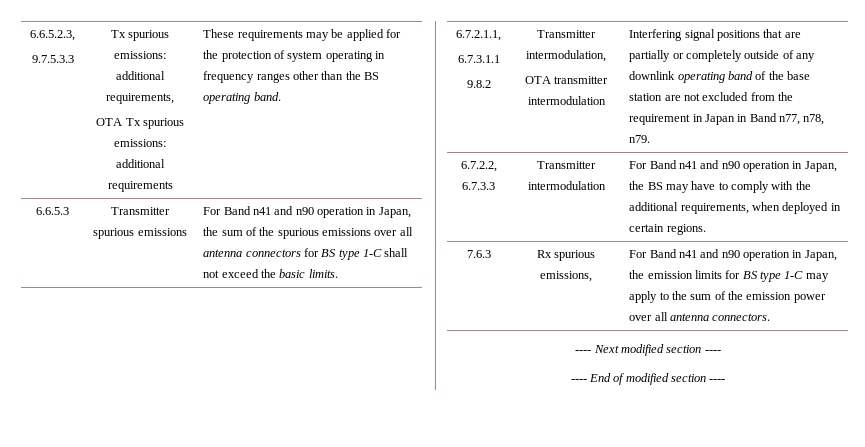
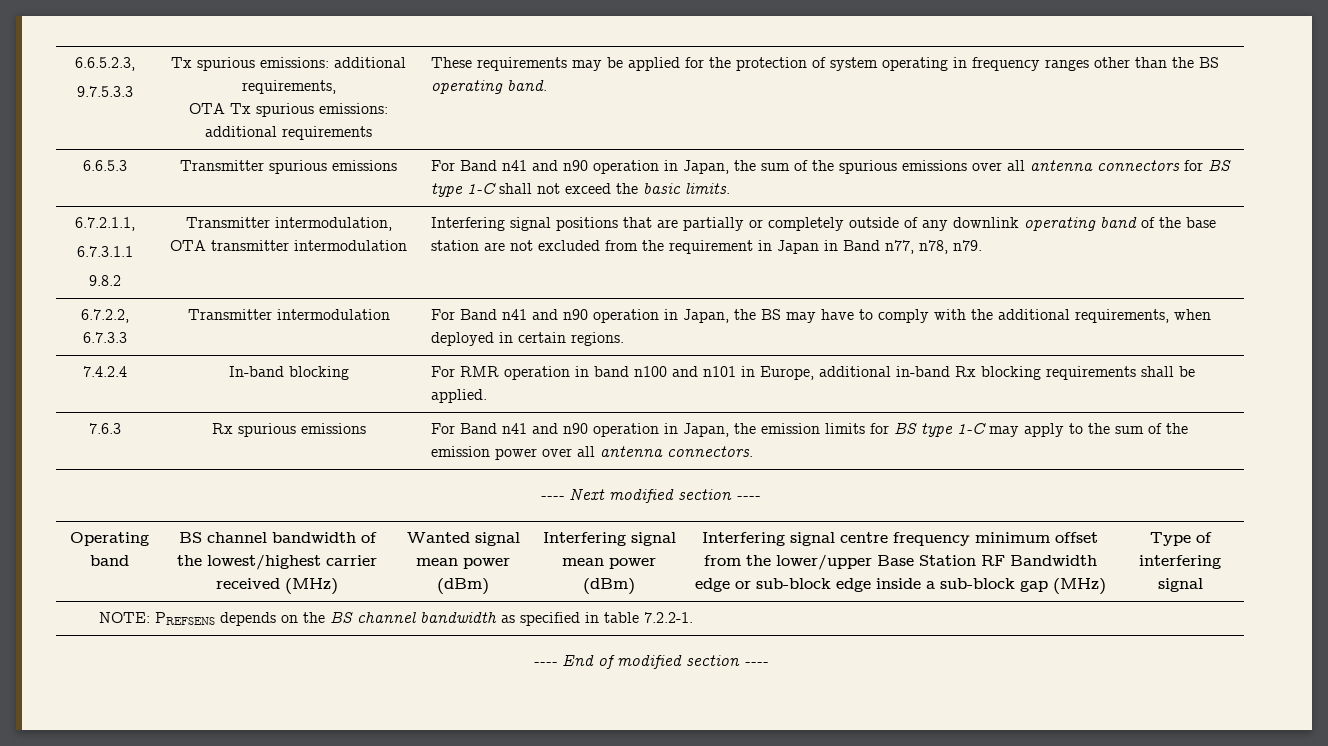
(706, 229) none -> [83,366,127,377] [228,366,349,380] [431,366,1196,380] [431,389,488,403] // 7.4.2.4 | In-band blocking | For RMR operation in band n100 and n101 in Europe, additional in-band Rx blocking requirements shall be applied.
[540,271,592,282] emissions, -> [300,423,366,434] emissions
(721, 351) none -> [70,532,149,546] [90,555,129,566] [178,532,377,543] [177,554,377,570] [216,578,338,595] [406,532,520,546] [416,558,510,569] [437,578,489,595] [542,532,676,546] [562,558,656,569] [583,578,635,595] [702,532,1098,546] [703,554,1097,570] [694,578,1106,595] [1149,532,1212,546] [1139,555,1221,569] [1157,578,1203,592] [98,611,693,626] // Operating band | BS channel bandwidth of the lowest/highest carrier received (MHz) | Wanted signal mean power (dBm) | Interfering signal mean power (dBm) | Interfering signal centre frequency minimum offset from the lower/upper Base Station RF Bandwidth edge or sub-block edge inside a sub-block gap (MHz) | Type of interfering signal // NOTE: PREFSENS depends on the BS channel bandwidth as specified in table 7.2.2-1.

